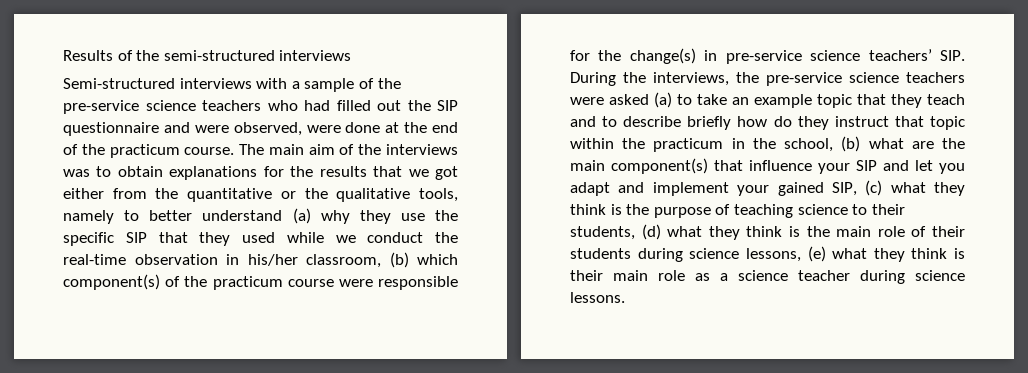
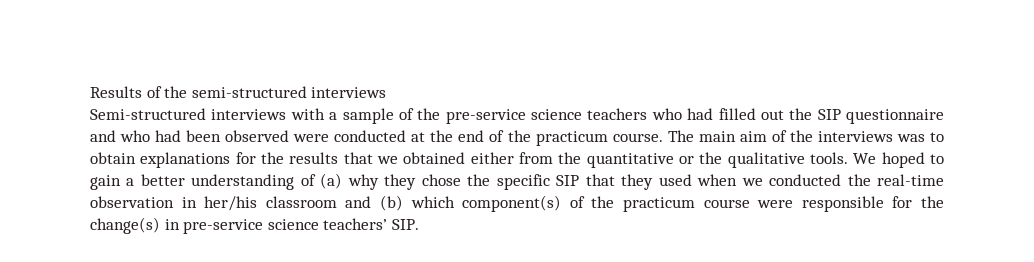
[194,122,381,136] were observed, were done -> [120,130,407,142] who had been observed were conducted
[435,166,459,180] got -> [403,152,466,164] obtained
[419,188,459,202] [63,210,283,224] tools, namely to better understand -> [810,152,945,168] [90,174,316,190] tools. We hoped to gain a better understanding of
[400,213,425,221] use -> [421,174,461,186] chose
[286,232,424,243] while we conduct -> [697,174,842,186] when we conducted
[247,254,381,268] his/her classroom, -> [204,196,372,211] her/his classroom and
[570,72,965,86] [570,92,965,108] [570,116,965,130] [570,136,965,152] [570,158,965,174] [570,180,965,196] [570,204,905,218] [570,224,965,240] [570,246,965,262] [570,270,965,284] [570,292,625,303] During the interviews, the pre-service science teachers were asked (a) to take an example topic that they teach and to describe briefly how do they instruct that topic within the practicum in the school, (b) what are the main component(s) that influence your SIP and let you adapt and implement your gained SIP, (c) what they think is the purpose of teaching science to their students, (d) what they think is the main role of their students during science lessons, (e) what they think is their main role as a science teacher during science lessons. -> (419, 224) none

